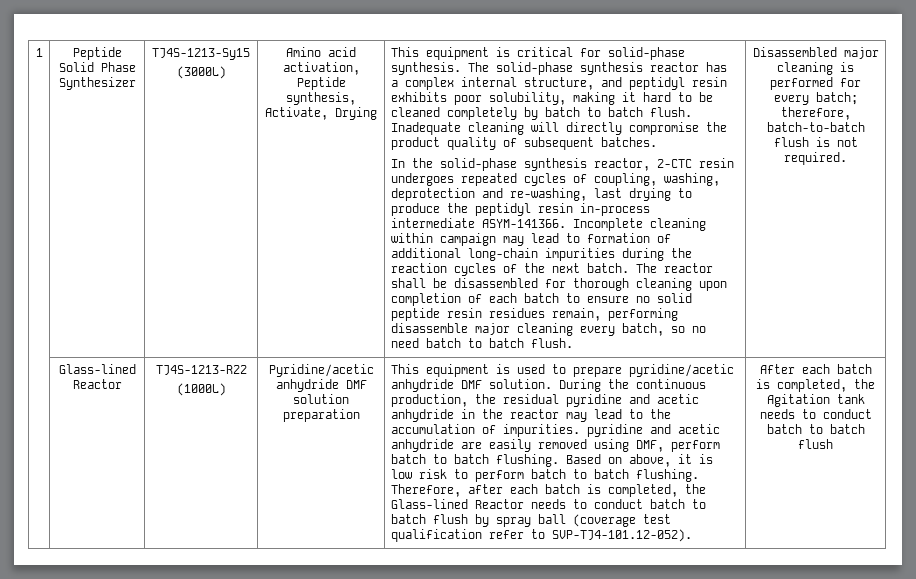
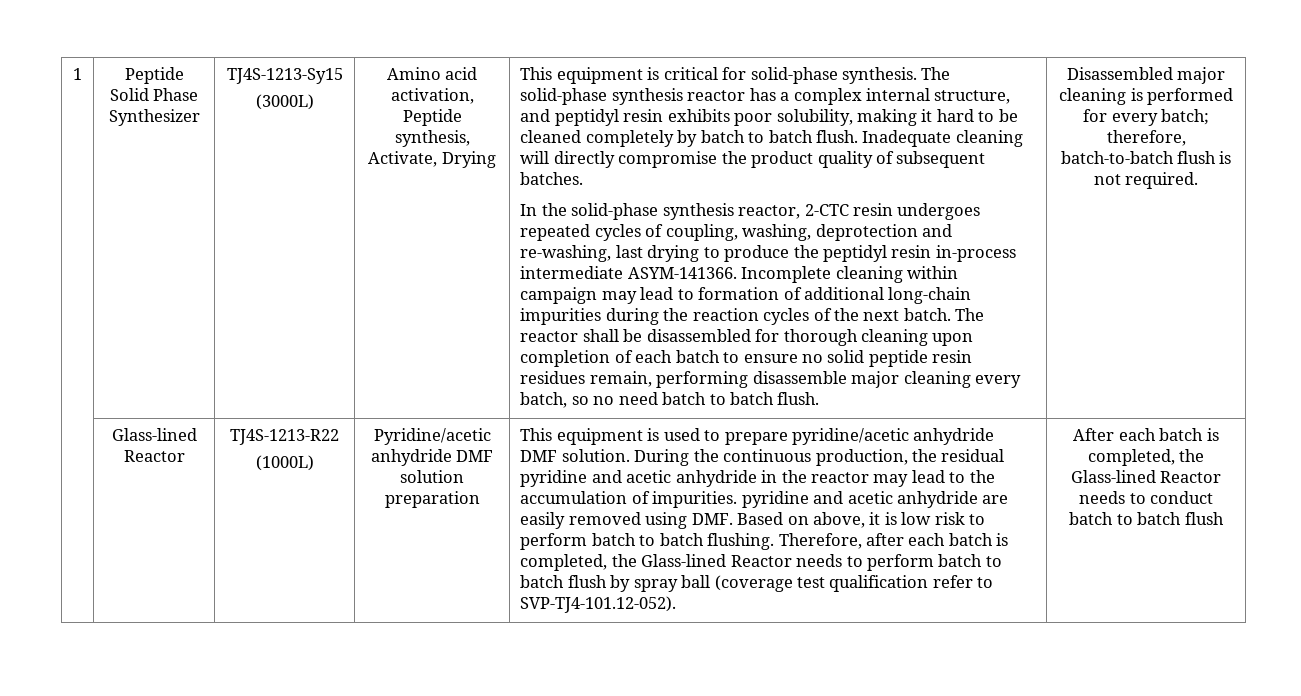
[635,440,720,452] [390,454,559,467] DMF, perform batch to batch flushing. -> [691,513,733,525] DMF.
[593,499,643,509] conduct -> [867,554,935,571] perform
[766,394,865,407] Agitation tank -> [1070,470,1222,483] Glass-lined Reactor

